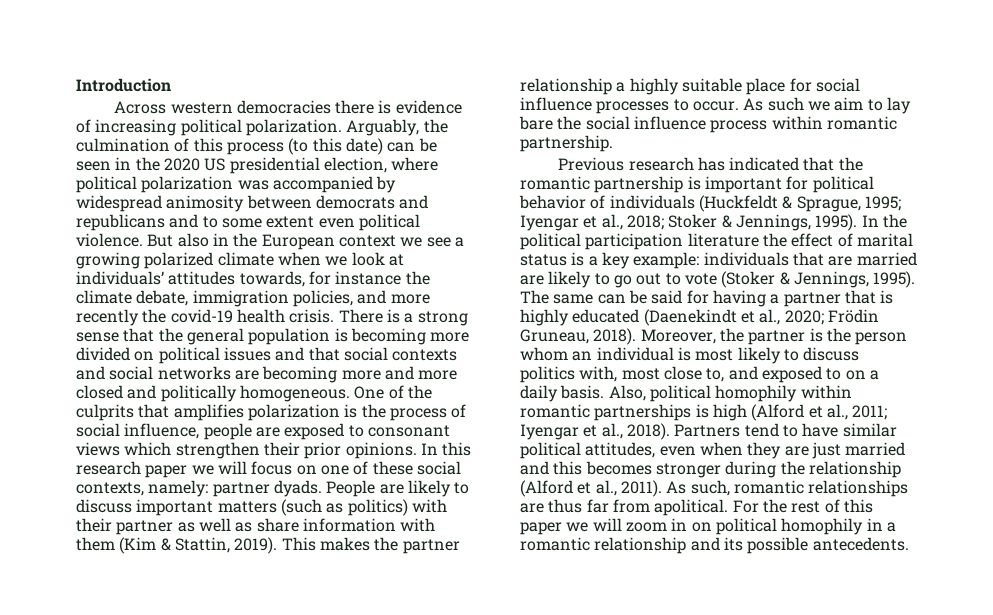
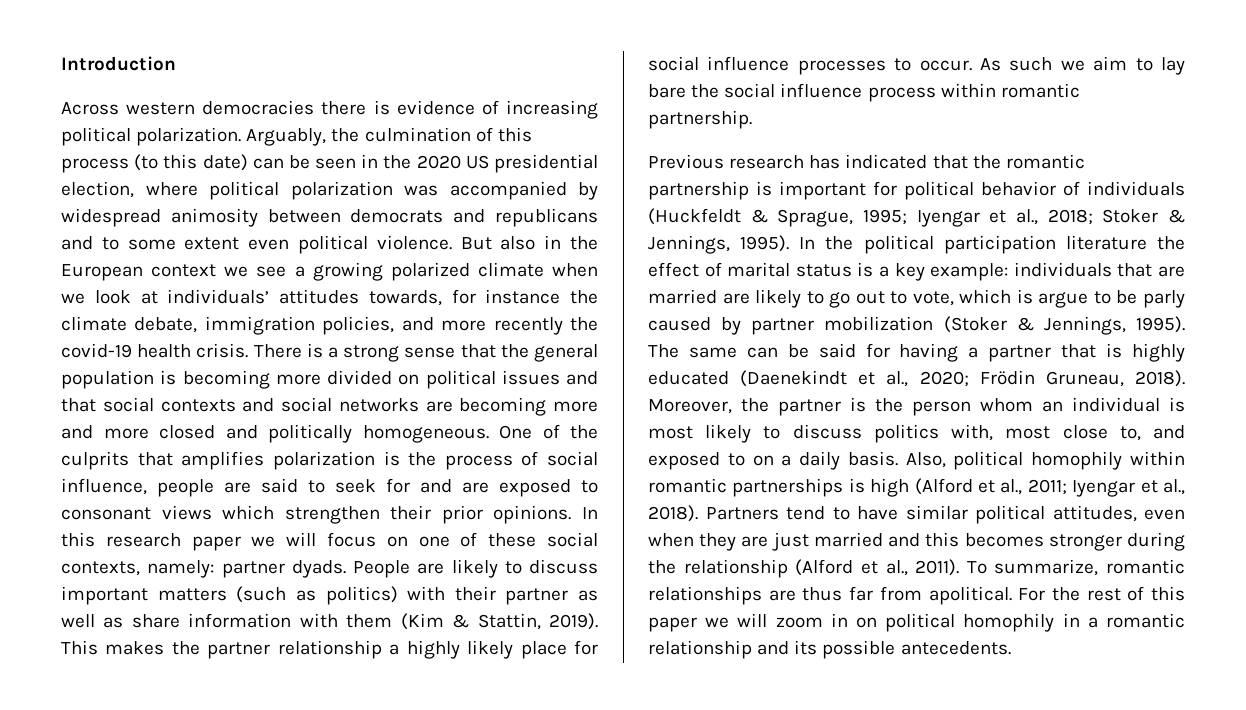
(280, 432) none -> [261,478,489,493] said to seek for and are
[681,78,742,92] suitable -> [467,640,514,659] likely
[684,273,717,285] vote -> [912,289,1185,308] [648,316,934,335] vote, which is argue to be parly caused by partner mobilization
[666,480,730,496] As such, -> [966,559,1099,576] To summarize,

